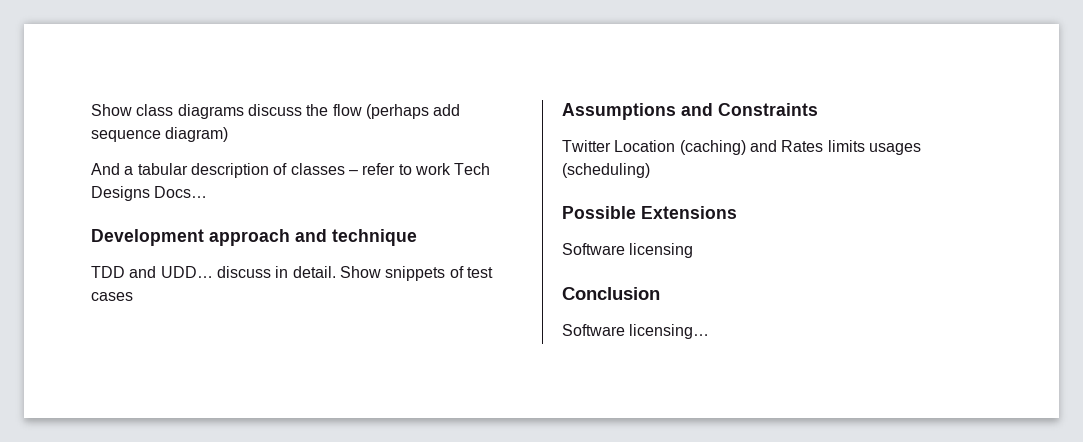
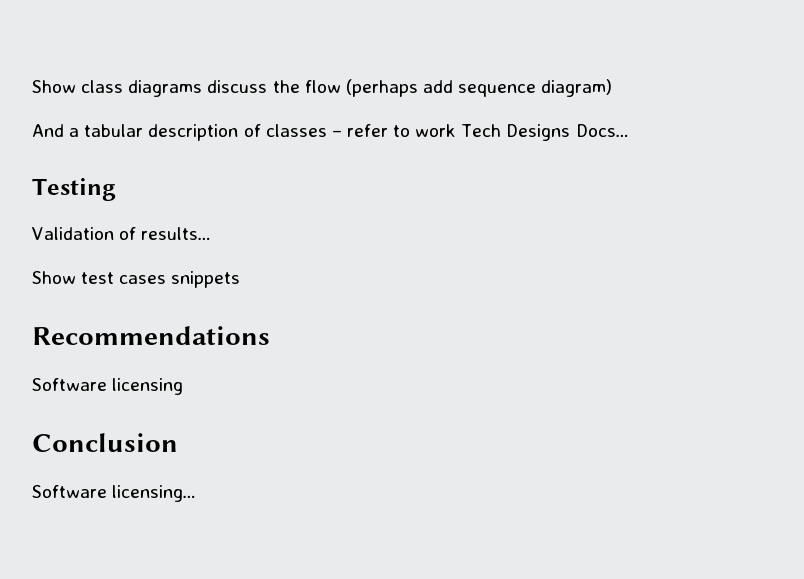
[91,229,417,246] [91,266,493,281] [91,292,133,301] [562,103,818,120] [562,140,921,155] [562,163,650,178] [562,206,737,219] Development approach and technique // TDD and UDD… discuss in detail. Show snippets of test cases // Assumptions and Constraints // Twitter Location (caching) and Rates limits usages (scheduling) // Possible Extensions -> [32,178,116,201] [32,227,212,240] [32,271,241,288] [32,326,270,345] Testing // Validation of results… // Show test cases snippets // Recommendations

